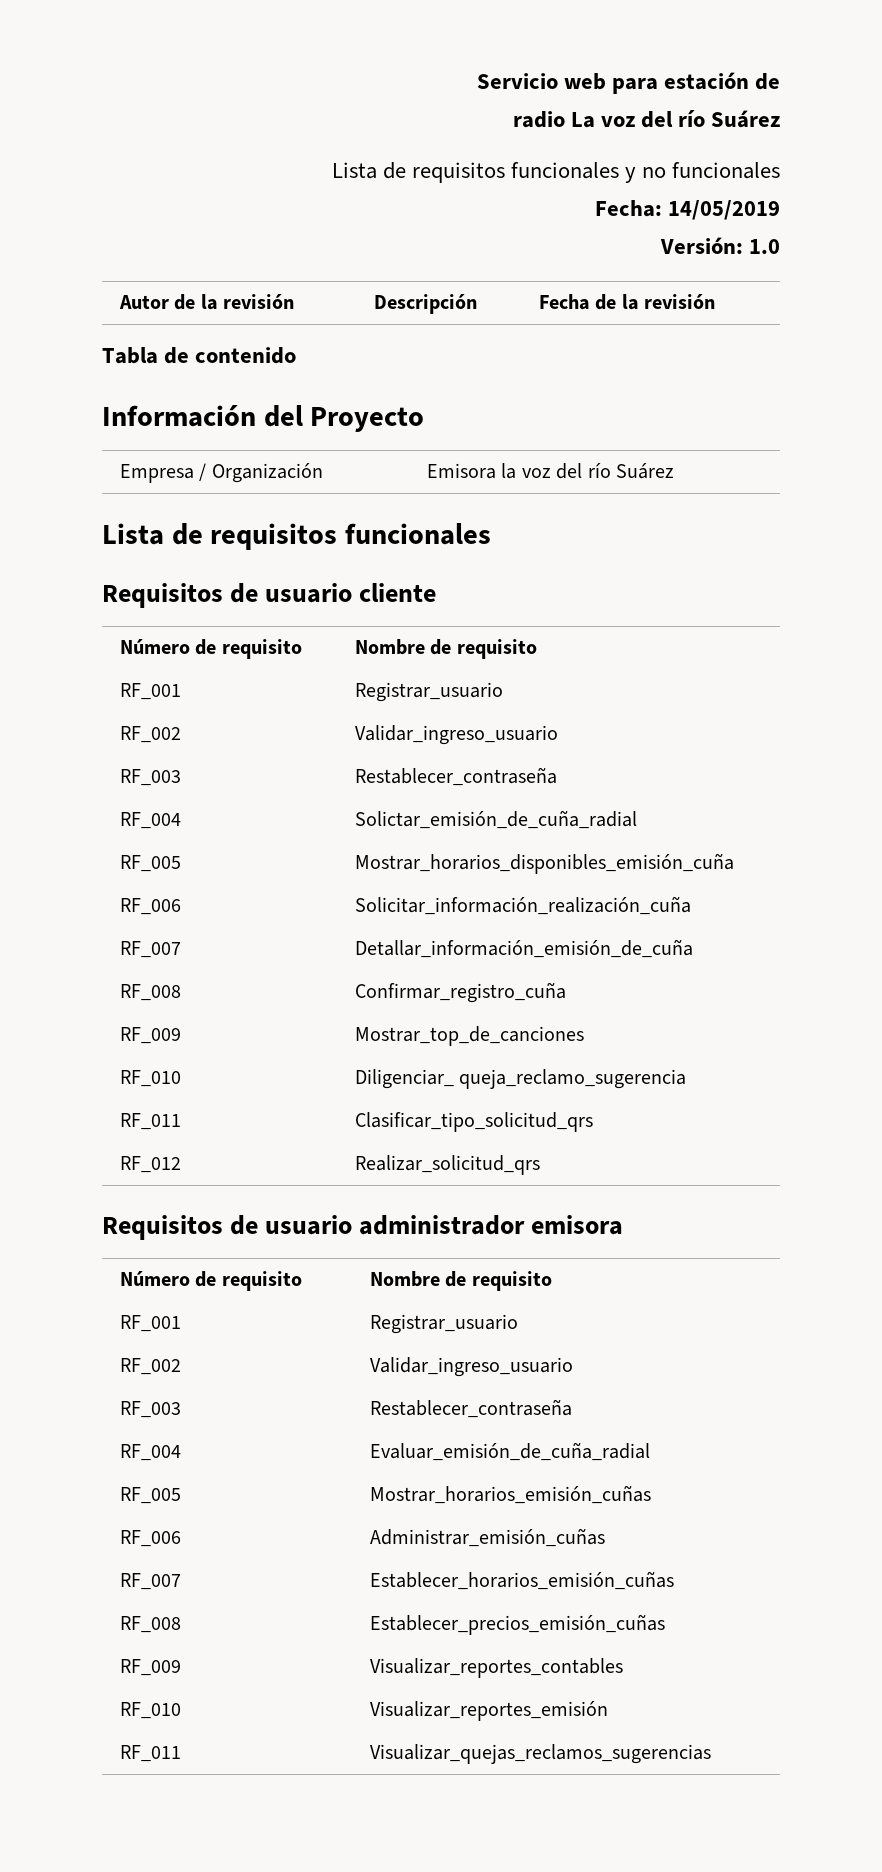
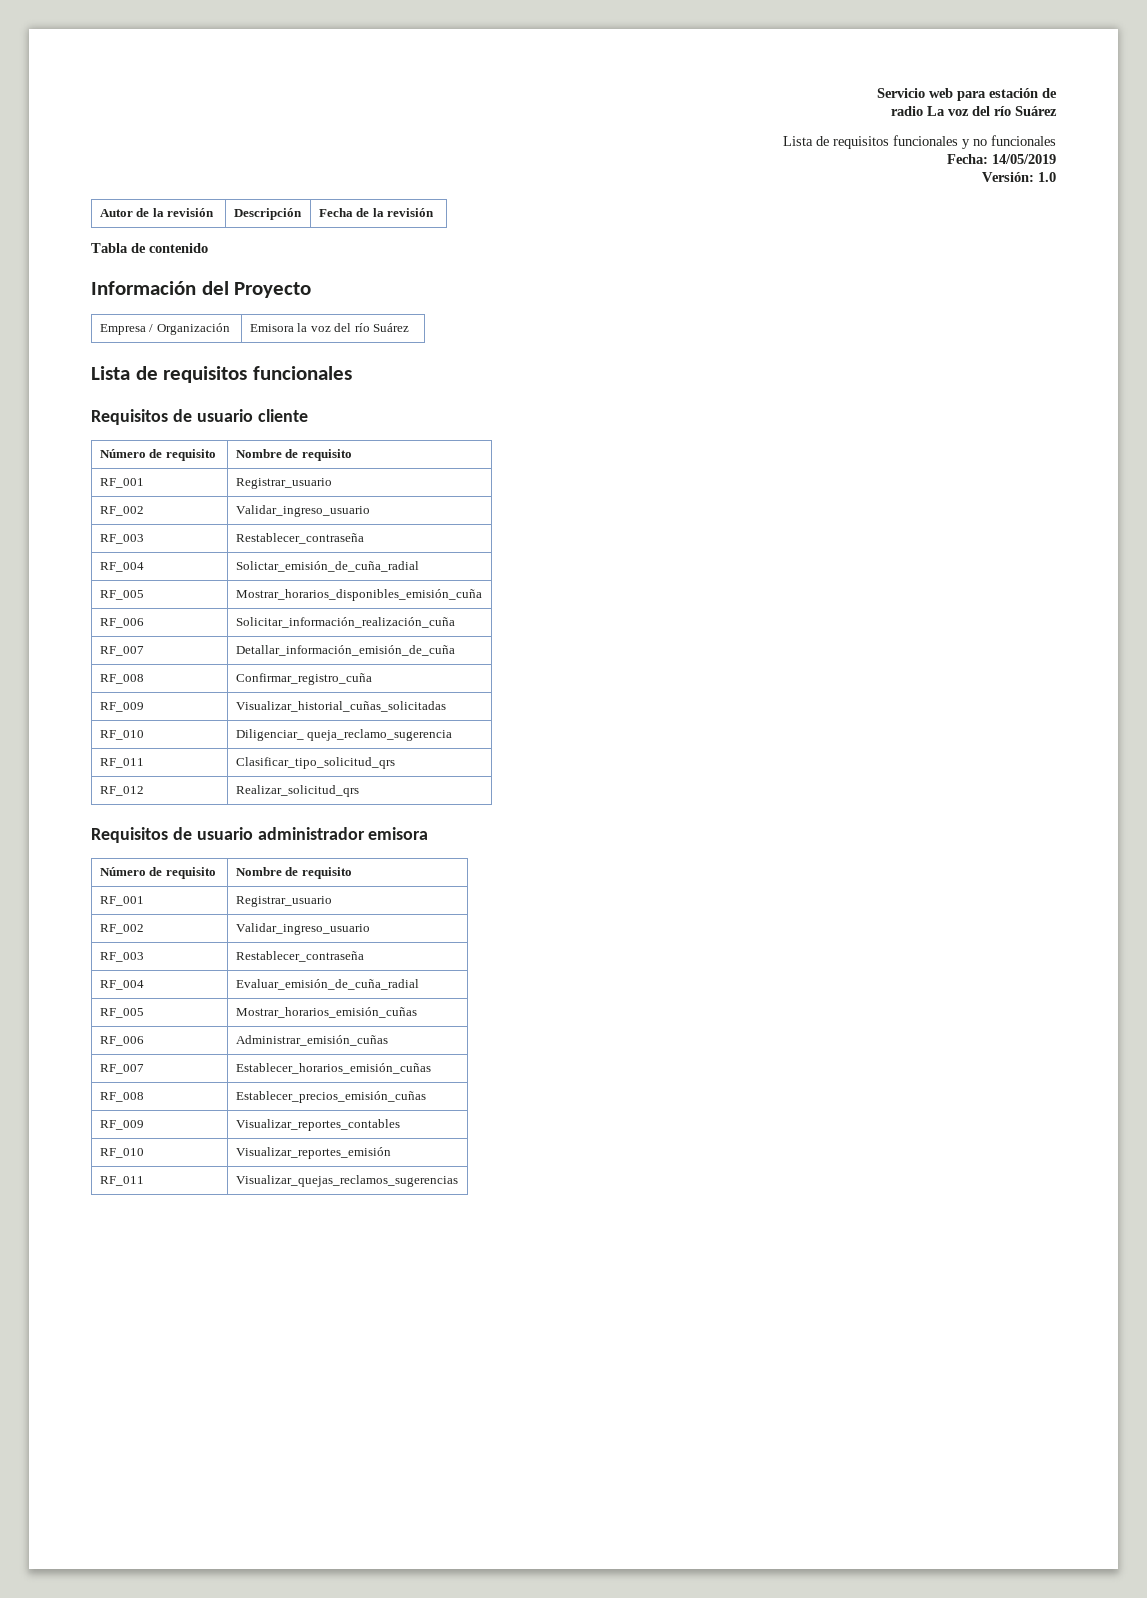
[354,1026,584,1046] Mostrar_top_de_canciones -> [235,701,446,712] Visualizar_historial_cuñas_solicitadas

